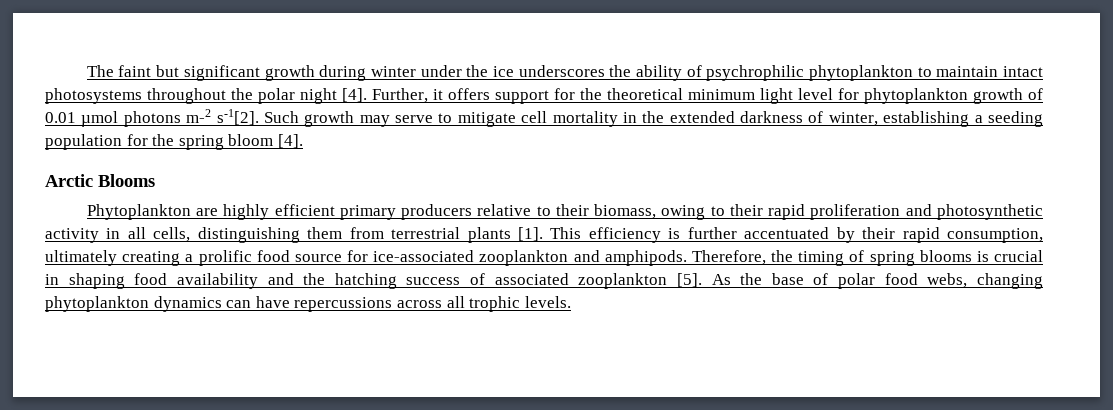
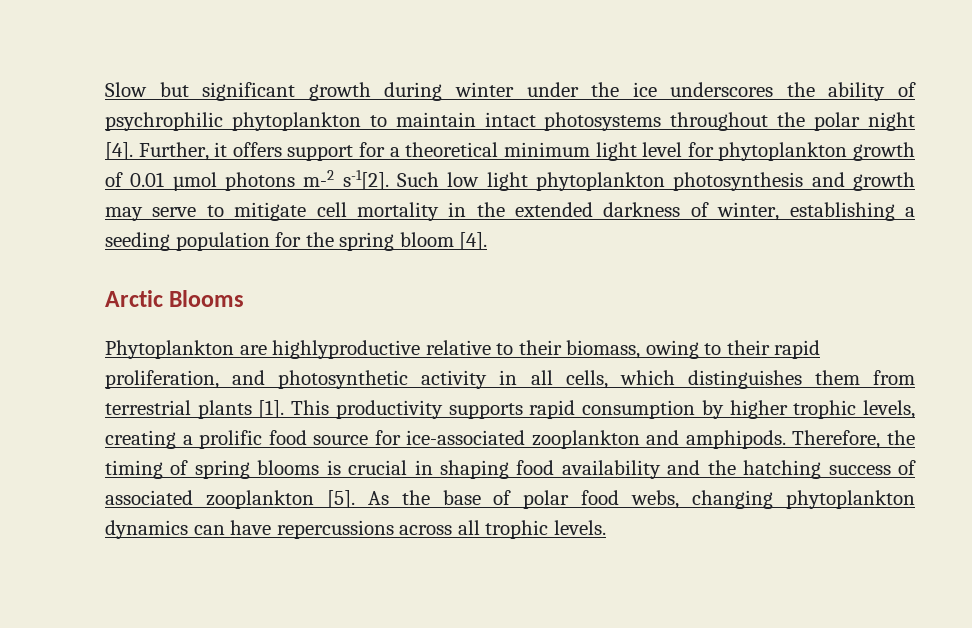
[86,65,152,77] The faint -> [105,82,147,97] Slow
[580,88,602,100] the -> [389,147,400,157] a
(299, 117) none -> [447,172,845,191] low light phytoplankton photosynthesis and
[223,204,473,220] highly efficient primary producers -> [272,340,421,359] highlyproductive
[810,204,901,220] proliferation -> [105,370,219,389] proliferation,
[197,227,300,243] distinguishing -> [619,370,802,389] which distinguishes
[588,227,1044,243] [45,250,117,266] efficiency is further accentuated by their rapid consumption, ultimately -> [335,400,916,419] productivity supports rapid consumption by higher trophic levels,

